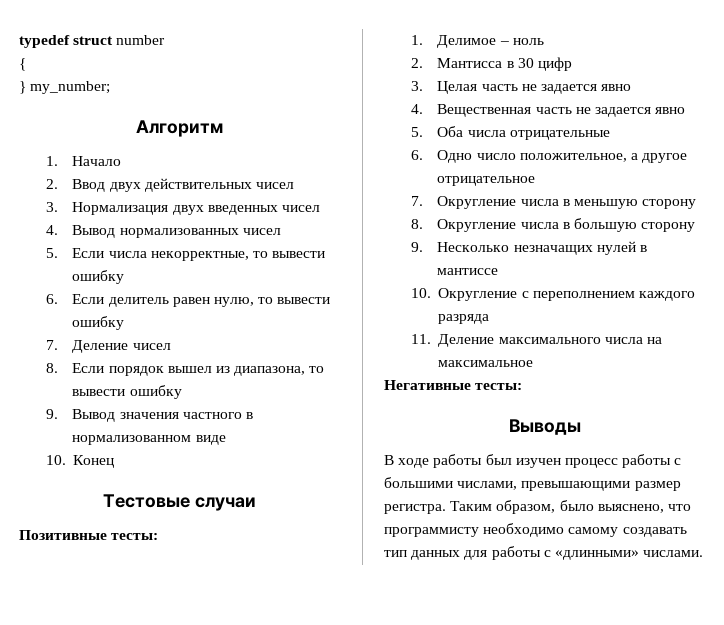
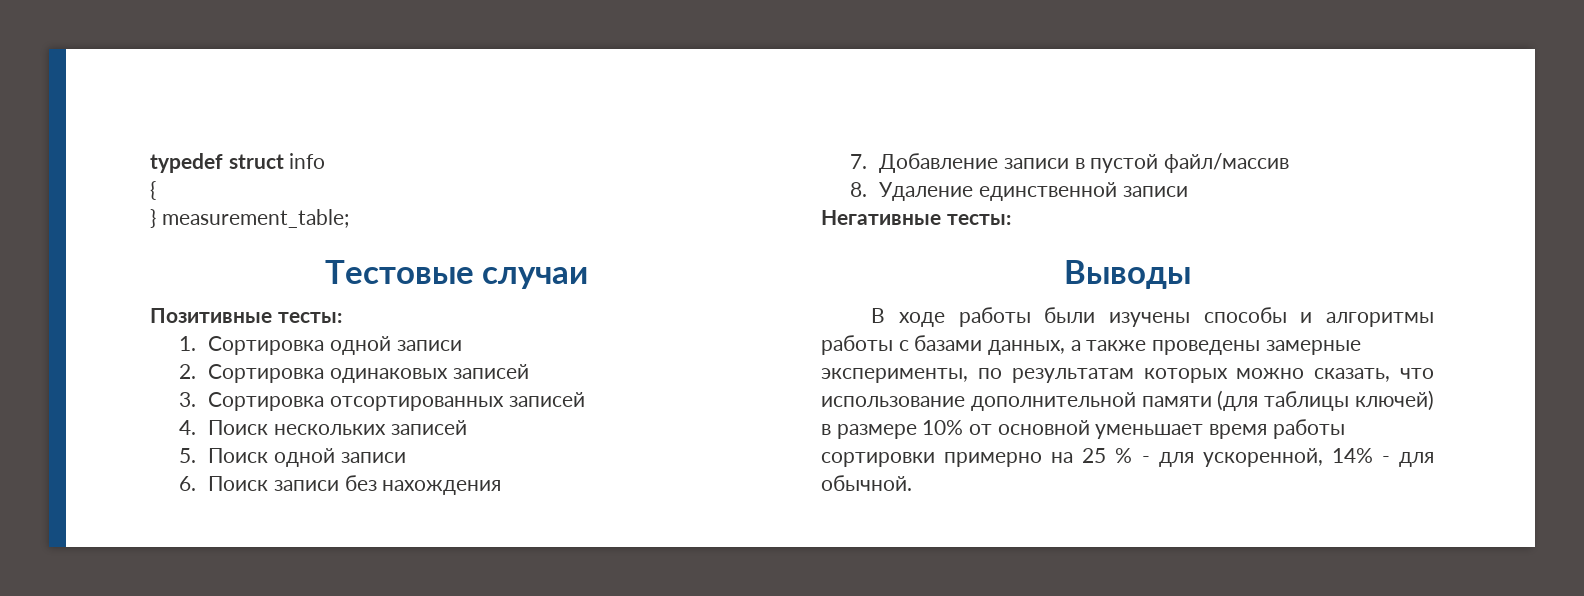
[116,35,166,45] number -> [289,153,326,169] info
[30,81,111,94] [136,120,223,137] [45,156,122,166] [45,178,294,192] [45,202,320,215] [45,225,281,238] [45,248,326,261] [72,270,125,284] [45,294,331,307] [72,316,125,330] [45,340,171,353] [45,363,325,376] [72,385,182,399] [45,409,253,422] [72,435,226,445] [45,455,115,468] my_number; // Алгоритм // 1. Начало // 2. Ввод двух действительных чисел // 3. Нормализация двух введенных чисел // 4. Вывод нормализованных чисел // 5. Если числа некорректные, то вывести ошибку // 6. Если делитель равен нулю, то вывести ошибку // 7. Деление чисел // 8. Если порядок вышел из диапазона, то вывести ошибку // 9. Вывод значения частного в нормализованном виде // 10. Конец -> [161,209,349,228] measurement_table;
[437,35,544,48] [410,57,572,71] [410,81,632,94] [410,104,686,117] [410,126,610,140] [410,150,688,163] [437,176,536,186] [410,196,697,209] [410,218,696,232] [410,241,647,255] [437,268,499,275] [410,288,695,301] [438,314,490,324] [410,334,662,347] [438,360,534,367] Делимое – ноль // 2. Мантисса в 30 цифр // 3. Целая часть не задается явно // 4. Вещественная часть не задается явно // 5. Оба числа отрицательные // 6. Одно число положительное, а другое отрицательное // 7. Округление числа в меньшую сторону // 8. Округление числа в большую сторону // 9. Несколько незначащих нулей в мантиссе // 10. Округление с переполнением каждого разряда // 11. Деление максимального числа на максимальное -> [208,336,462,355] [179,364,529,383] [179,392,585,411] [179,420,467,435] [179,448,406,467] [179,475,502,495] [850,153,1289,173] [850,182,1188,201] Сортировка одной записи // 2. Сортировка одинаковых записей // 3. Сортировка отсортированных записей // 4. Поиск нескольких записей // 5. Поиск одной записи // 6. Поиск записи без нахождения // 7. Добавление записи в пустой файл/массив // 8. Удаление единственной записи
[485,454,682,468] [384,477,681,491] [384,500,691,514] [384,523,687,537] [384,546,704,560] был изучен процесс работы с большими числами, превышающими размер регистра. Таким образом, было выяснено, что программисту необходимо самому создавать тип данных для работы с «длинными» числами. -> [1044,307,1434,327] [821,335,1361,355] [821,368,1434,383] [821,390,1434,411] [821,419,1345,439] [821,448,1434,467] [821,475,912,491] были изучены способы и алгоритмы работы с базами данных, а также проведены замерные эксперименты, по результатам которых можно сказать, что использование дополнительной памяти (для таблицы ключей) в размере 10% от основной уменьшает время работы сортировки примерно на 25 % - для ускоренной, 14% - для обычной.

